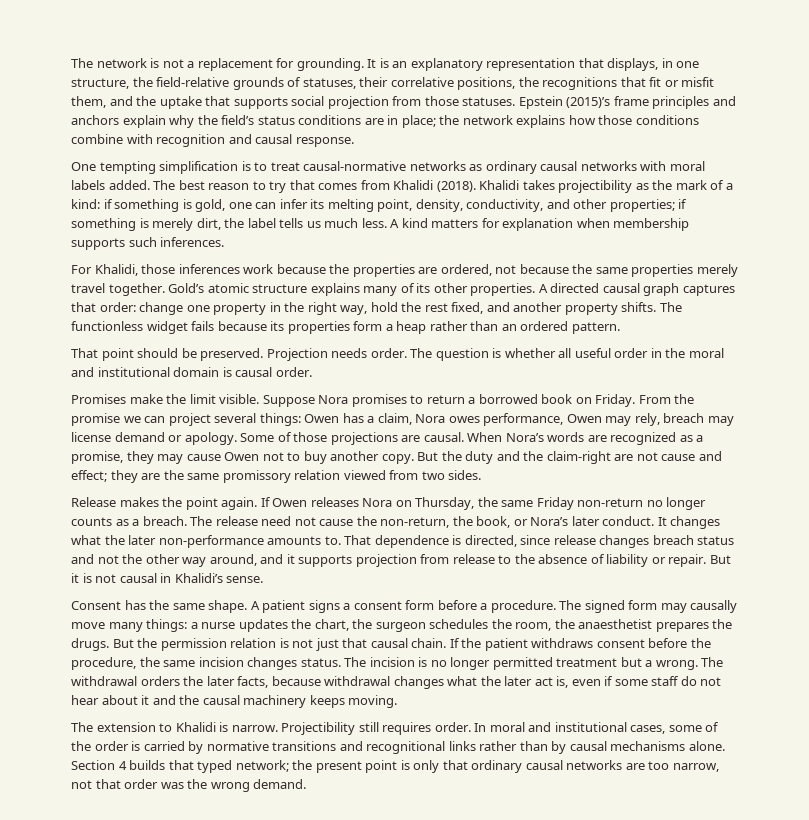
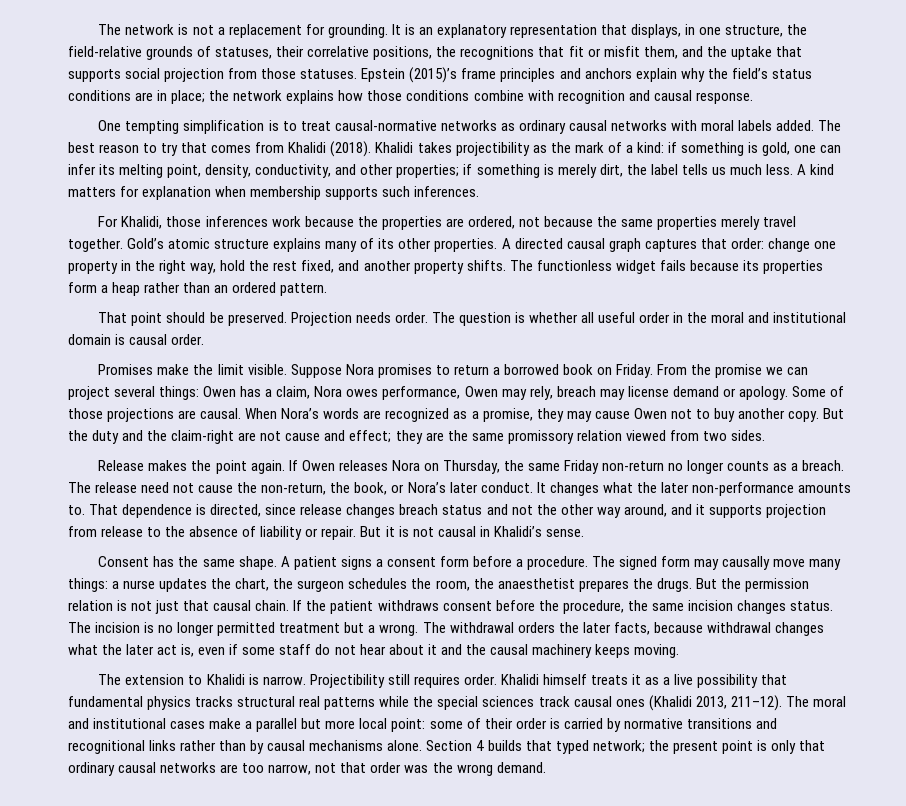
[474,722,666,734] In moral and institutional cases, -> [500,674,788,688] [68,695,846,711] [68,718,426,732] Khalidi himself treats it as a live possibility that fundamental physics tracks structural real patterns while the special sciences track causal ones (Khalidi 2013, 211–12). The moral and institutional cases make a parallel but more local point:
[71,741,91,751] the -> [484,718,513,729] their

